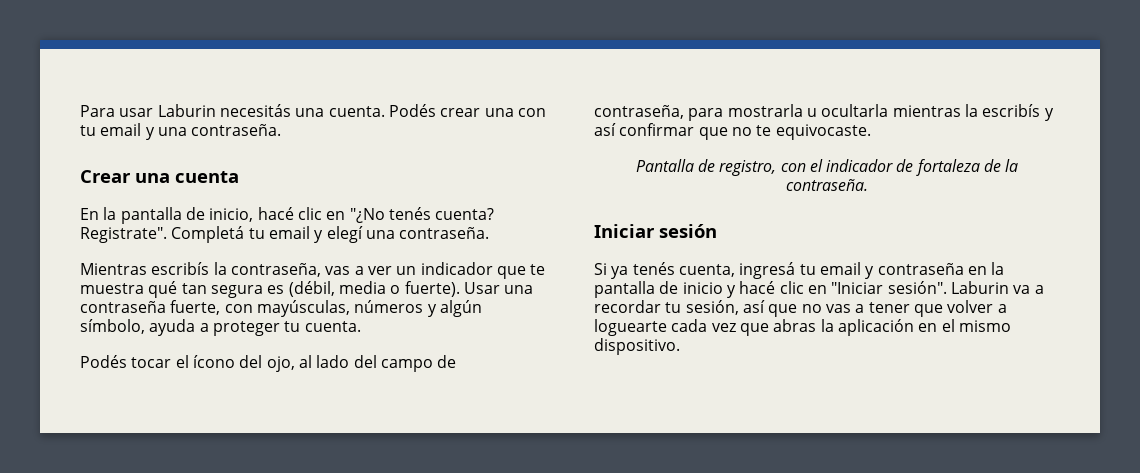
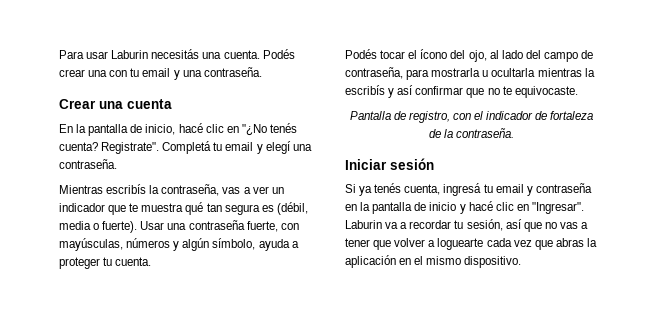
[831,281,947,294] "Iniciar sesión". -> [531,202,584,214] "Ingresar".

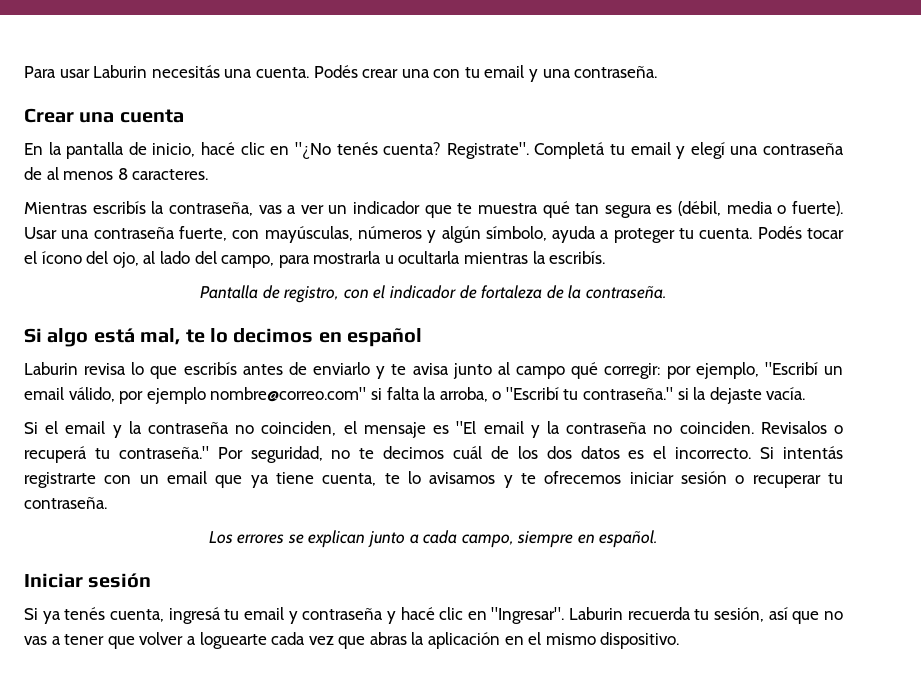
[59,159,117,169] contraseña. -> [762,143,844,155] [24,167,209,180] contraseña de al menos 8 caracteres.
(152, 261) // -> (753, 233) none
[543,50,594,62] [345,67,403,79] campo de contraseña, -> [221,255,275,268] campo,
[345,85,578,98] escribís y así confirmar que no te equivocaste. -> [549,251,606,264] escribís.
(515, 133) none -> [24,328,423,347] [24,362,843,379] [24,387,806,404] [24,421,843,438] [24,446,843,463] [24,471,844,488] [24,497,107,509] [208,530,659,548] // Si algo está mal, te lo decimos en español // Laburin revisa lo que escribís antes de enviarlo y te avisa junto al campo qué corregir: por ejemplo, "Escribí un email válido, por ejemplo nombre@correo.com" si falta la arroba, o "Escribí tu contraseña." si la dejaste vacía. // Si el email y la contraseña no coinciden, el mensaje es "El email y la contraseña no coinciden. Revisalos o recuperá tu contraseña." Por seguridad, no te decimos cuál de los dos datos es el incorrecto. Si intentás registrarte con un email que ya tiene cuenta, te lo avisamos y te ofrecemos iniciar sesión o recuperar tu contraseña. // Los errores se explican junto a cada campo, siempre en español.
[345,202,457,214] en la pantalla de inicio -> (384, 614) none
[385,220,452,229] va a recordar -> [627,607,691,620] recuerda

